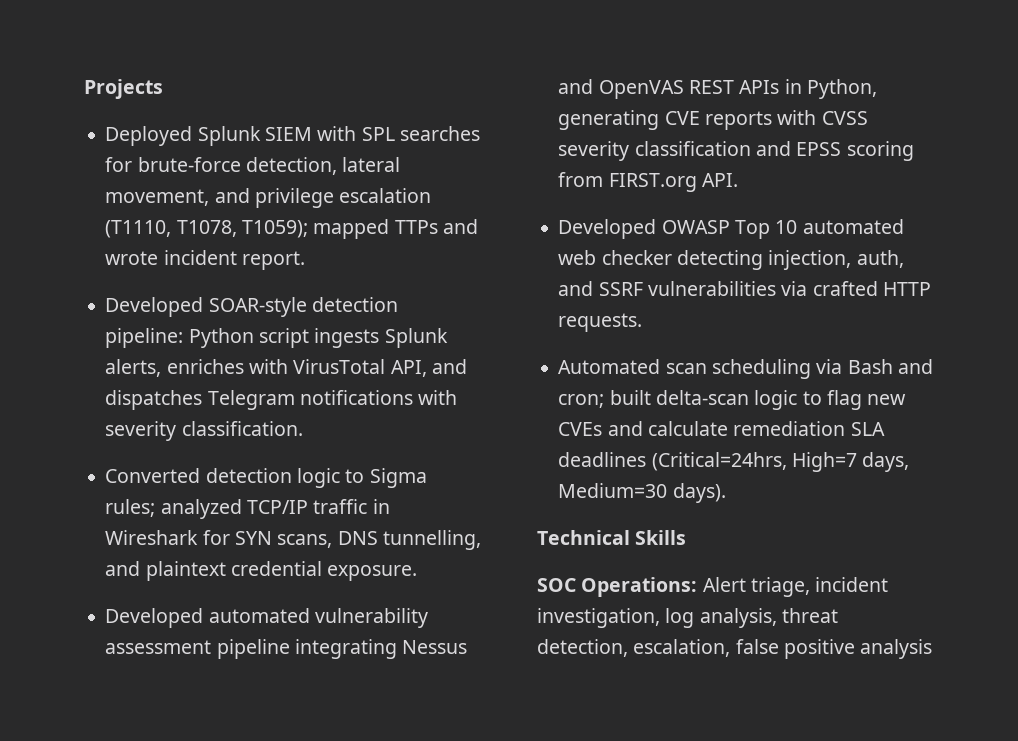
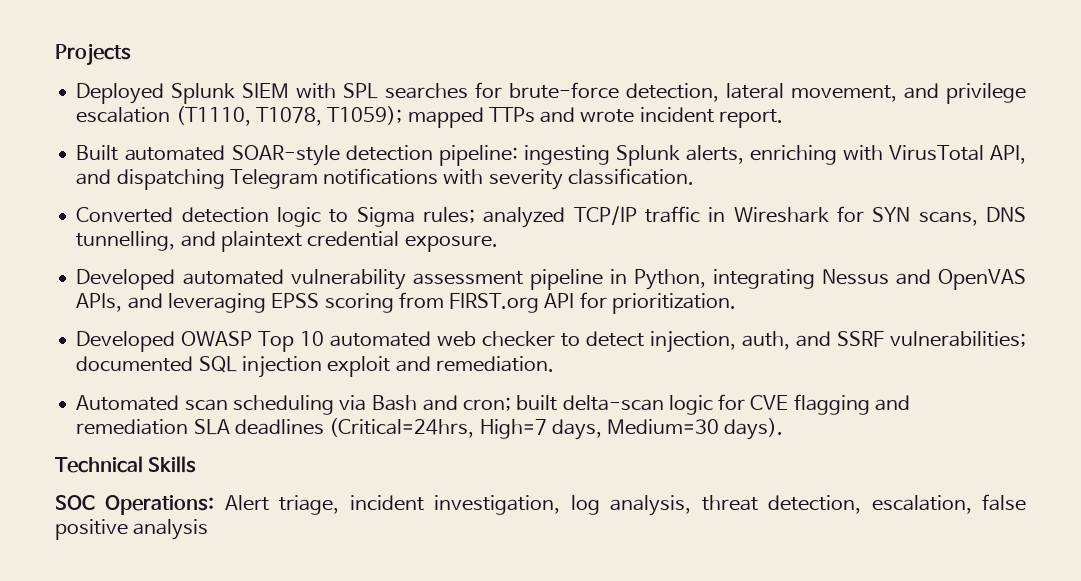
[105,297,204,317] Developed -> [76,145,226,161] Built automated
[188,328,380,348] Python script ingests -> [523,145,610,165] ingesting
[166,359,244,374] enriches -> [749,145,837,165] enriching
[105,390,203,410] dispatches -> [116,169,225,190] dispatching
(290, 649) none -> [609,269,706,290] in Python,
[688,79,877,99] [558,110,868,130] [558,141,791,161] REST APIs in Python, generating CVE reports with CVSS severity classification and -> [76,293,266,313] APIs, and leveraging
[701,173,738,187] API. -> [544,292,736,314] API for prioritization.
[676,250,763,270] detecting -> [561,331,645,347] to detect
[647,281,931,296] [558,313,643,332] vulnerabilities via crafted HTTP requests. -> [889,331,1026,347] [76,356,554,378] vulnerabilities; documented SQL injection exploit and remediation.
[802,390,907,410] [558,421,728,436] to flag new CVEs and calculate -> [718,394,910,415] for CVE flagging and

